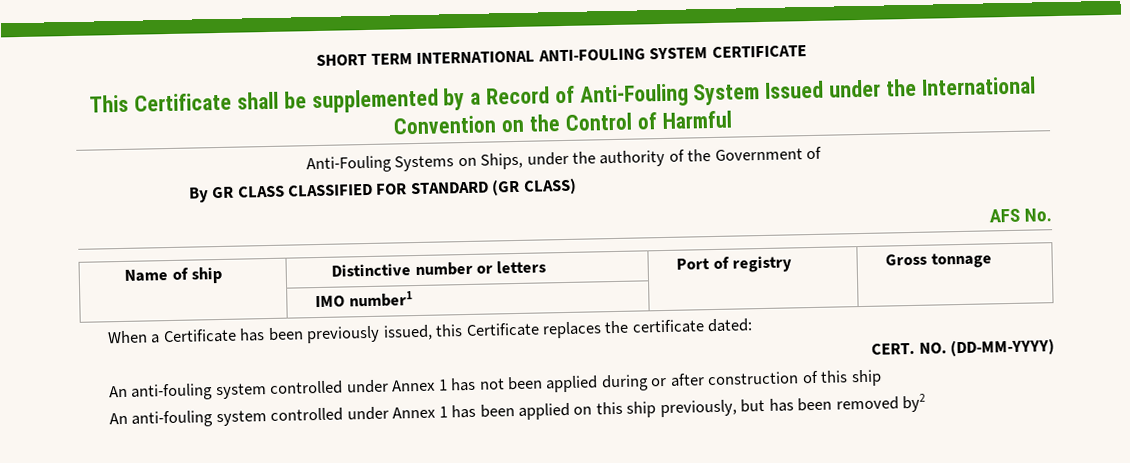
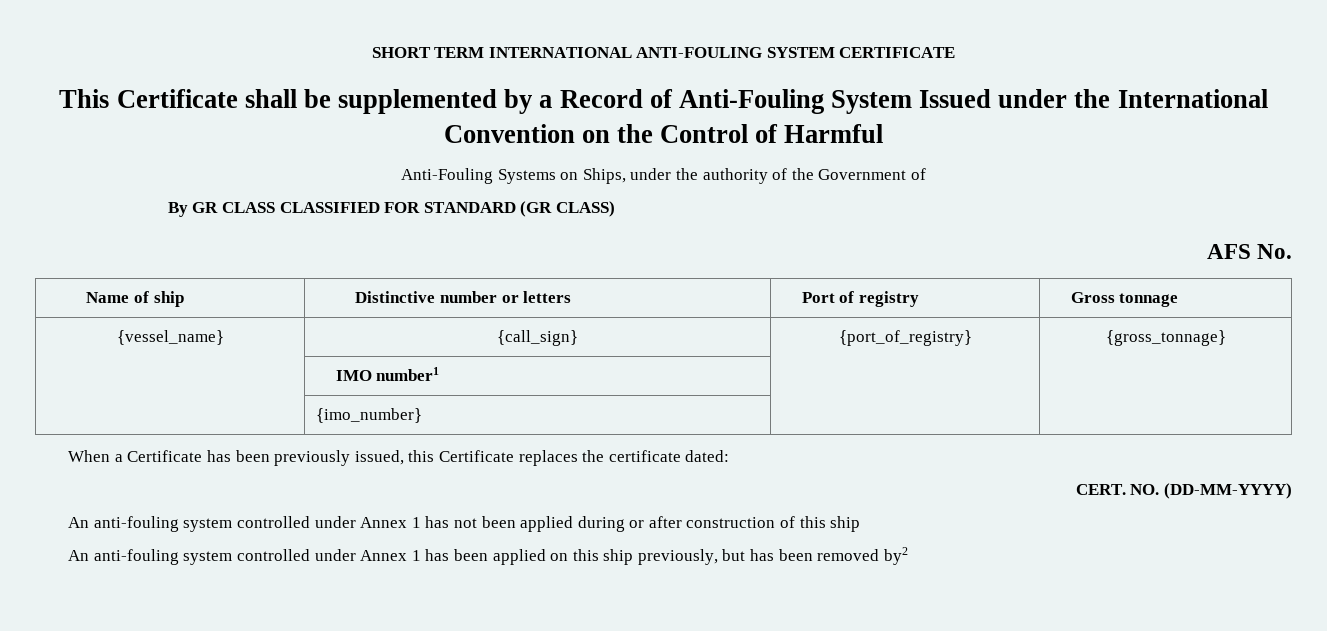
(992, 260) none -> [116,330,224,345] [497,330,578,346] [838,330,972,346] [1105,330,1226,346] // {vessel_name} | {call_sign} | {port_of_registry} | {gross_tonnage}
(413, 299) none -> [315,408,422,423] // | {imo_number} | |

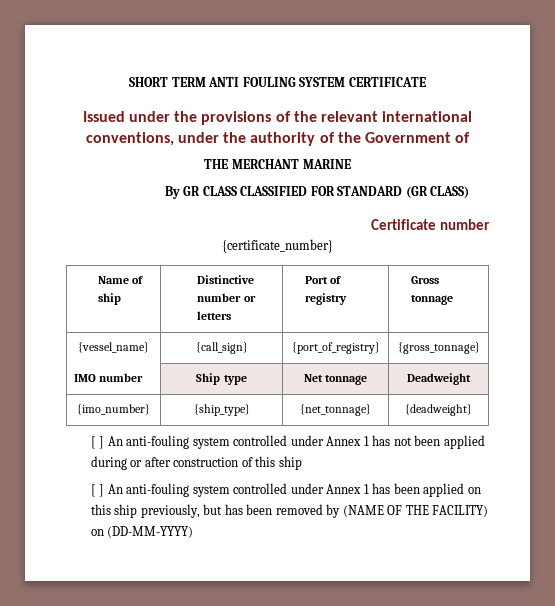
[488,47,763,58] INTERNATIONAL ANTI-FOULING -> [208,77,296,87] ANTI FOULING
[59,89,1268,114] [443,124,884,143] [401,168,626,184] This Certificate shall be supplemented by a Record of Anti-Fouling System Issued under the International Convention on the Control of Harmful // Anti-Fouling Systems on Ships, -> [82,111,473,125] [85,132,174,146] Issued under the provisions of the relevant international conventions,
(926, 174) none -> [204,159,351,169] // THE MERCHANT MARINE
[1206,244,1292,259] AFS No. -> [370,219,490,230] [222,239,333,253] Certificate number // {certificate_number}
[335,367,440,381] [315,408,422,423] [68,450,730,466] [1075,483,1292,499] | IMO number1 | | // | {imo_number} | | // When a Certificate has been previously issued, this Certificate replaces the certificate dated: // CERT. NO. (DD-MM-YYYY) // -> [73,373,143,382] [196,373,247,385] [303,374,368,385] [407,373,471,385] [77,404,150,415] [193,404,250,416] [300,404,371,416] [405,404,472,416] [90,436,105,449] IMO number | Ship type | Net tonnage | Deadweight // {imo_number} | {ship_type} | {net_tonnage} | {deadweight} // [ ]
(861, 524) none -> [90,484,105,497] [ ]
[883,547,908,565] by2 -> [326,504,489,518] [90,526,194,538] by (NAME OF THE FACILITY) on (DD-MM-YYYY)

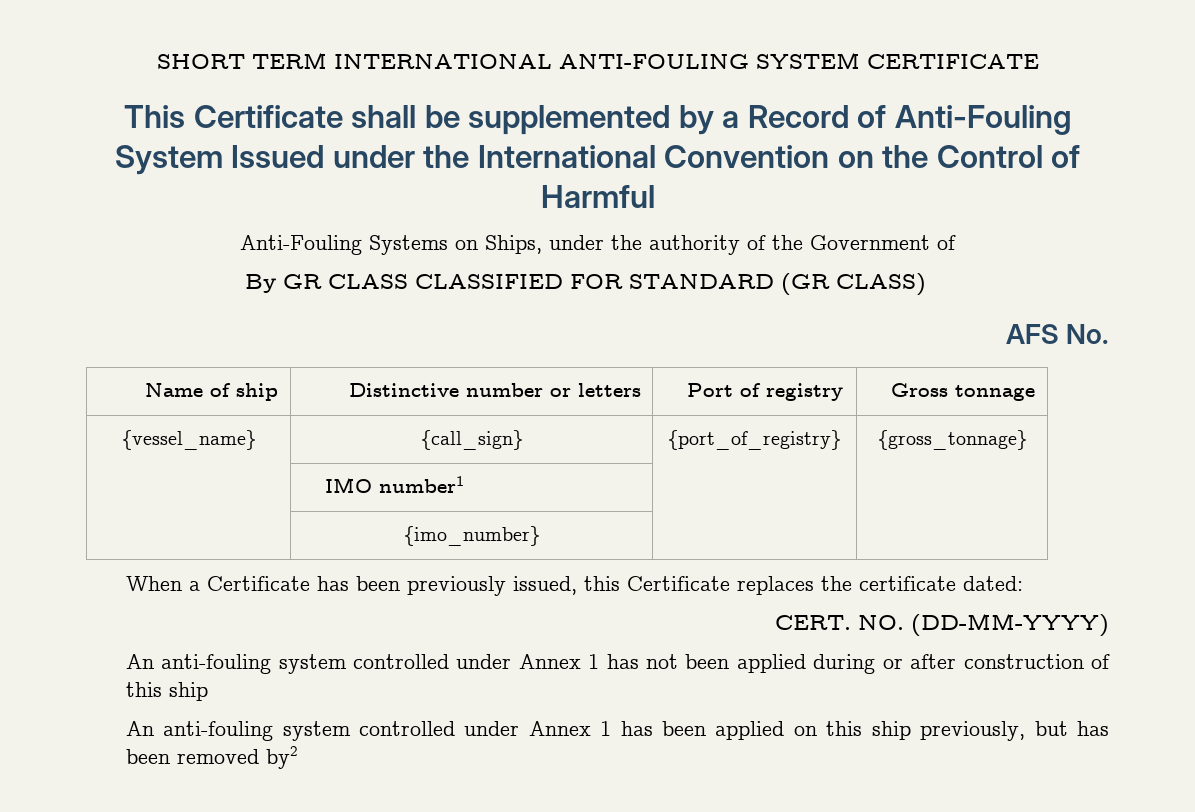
[208,77,296,87] ANTI FOULING -> [333,54,749,69] INTERNATIONAL ANTI-FOULING
[82,111,473,125] [85,132,174,146] Issued under the provisions of the relevant international conventions, -> [124,105,1071,135] [114,145,1081,175] [540,185,655,208] [240,235,542,255] This Certificate shall be supplemented by a Record of Anti-Fouling System Issued under the International Convention on the Control of Harmful // Anti-Fouling Systems on Ships,
[204,159,351,169] // THE MERCHANT MARINE -> (956, 242) none
[370,219,490,230] [222,239,333,253] Certificate number // {certificate_number} -> [1005,324,1109,344] AFS No.
[73,373,143,382] [196,373,247,385] [303,374,368,385] [407,373,471,385] [77,404,150,415] [193,404,250,416] [300,404,371,416] [405,404,472,416] [90,436,105,449] IMO number | Ship type | Net tonnage | Deadweight // {imo_number} | {ship_type} | {net_tonnage} | {deadweight} // [ ] -> [325,476,465,493] [403,526,540,546] [125,576,1023,596] [775,613,1109,637] | IMO number1 | | // | {imo_number} | | // When a Certificate has been previously issued, this Certificate replaces the certificate dated: // CERT. NO. (DD-MM-YYYY) //
[90,484,105,497] [ ] -> (208, 691) none
[326,504,489,518] [90,526,194,538] by (NAME OF THE FACILITY) on (DD-MM-YYYY) -> [265,746,298,769] by2

